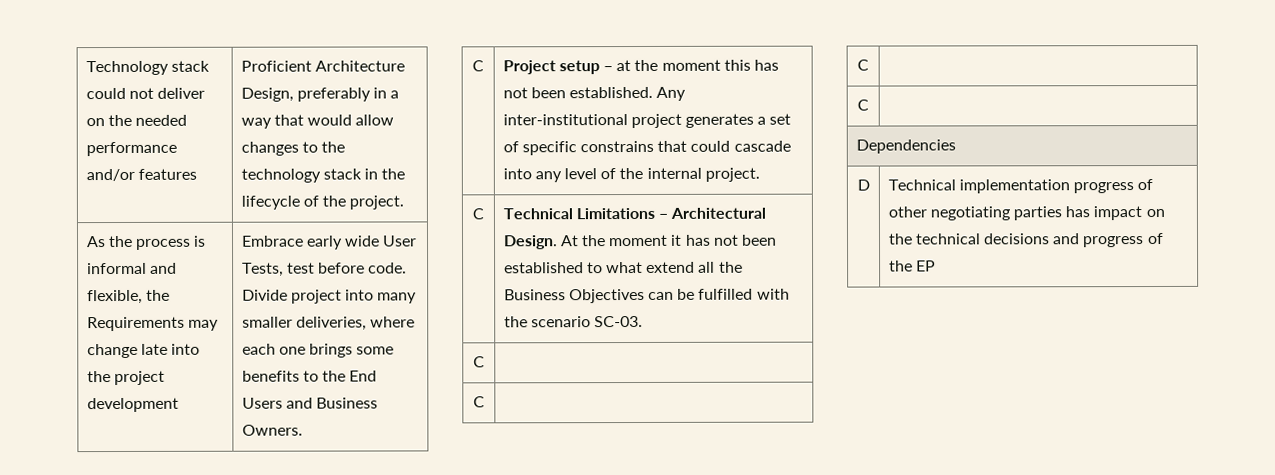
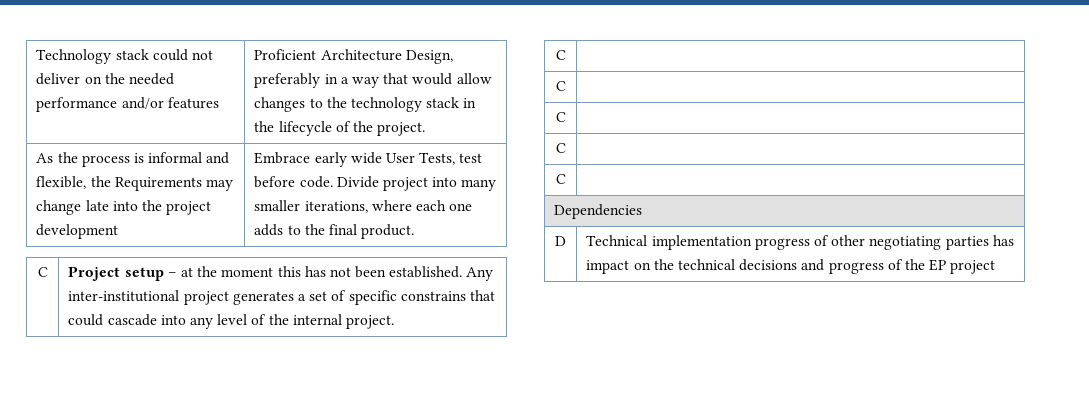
[295,316,367,331] deliveries, -> [304,201,368,213] iterations,
[309,343,395,358] [241,370,378,382] [241,397,379,409] [241,424,303,436] brings some benefits to the End Users and Business Owners. -> [254,224,415,239] adds to the final product.
[502,207,767,220] [502,234,777,250] [503,261,743,274] [503,288,790,304] [503,315,644,328] Technical Limitations – Architectural Design. At the moment it has not been established to what extend all the Business Objectives can be fulfilled with the scenario SC-03. -> (566, 55) none
(936, 266) none -> [950,260,996,274] project

